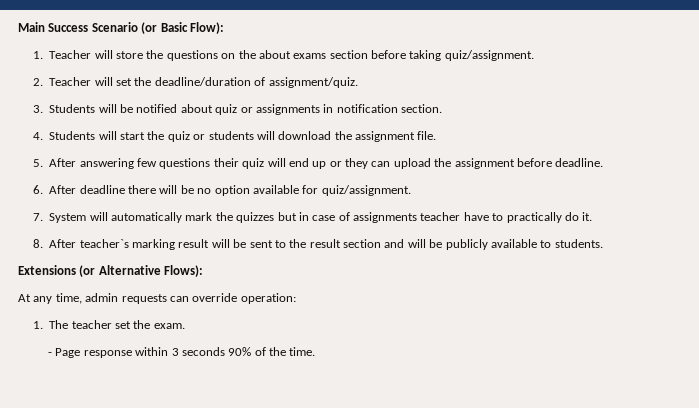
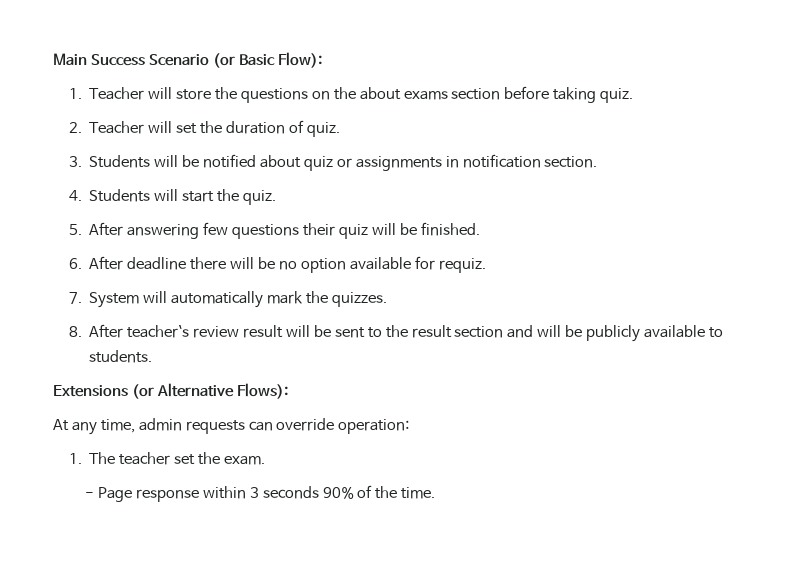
[444,50,534,61] quiz/assignment. -> [600,88,634,103] quiz.
[154,77,358,88] deadline/duration of assignment/quiz. -> [225,120,340,137] duration of quiz.
[167,131,437,142] quiz or students will download the assignment file. -> [242,190,276,205] quiz.
[288,158,604,169] end up or they can upload the assignment before deadline. -> [399,222,480,236] be finished.
[321,185,411,196] quiz/assignment. -> [438,258,486,273] requiz.
[236,212,593,223] quizzes but in case of assignments teacher have to practically do it. -> [331,292,387,307] quizzes.
[132,239,176,250] marking -> [193,326,240,338] review

